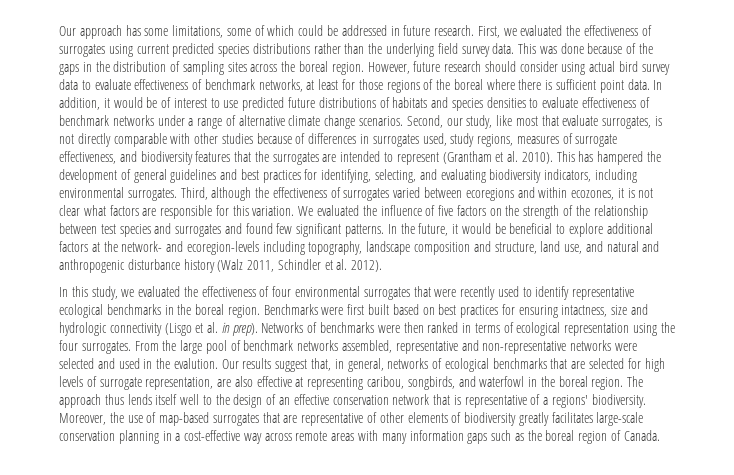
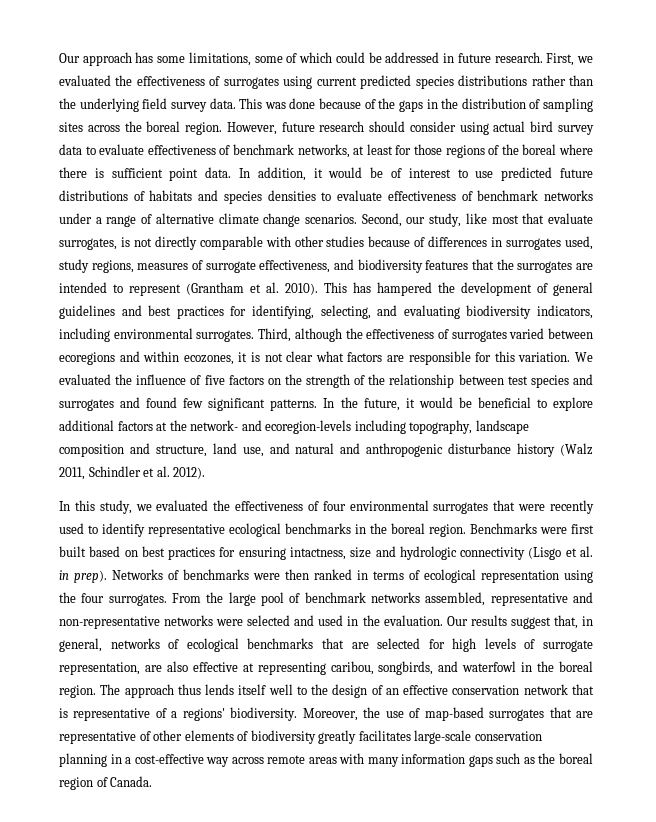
[173,358,218,369] evalution. -> [383,615,443,626] evaluation.

